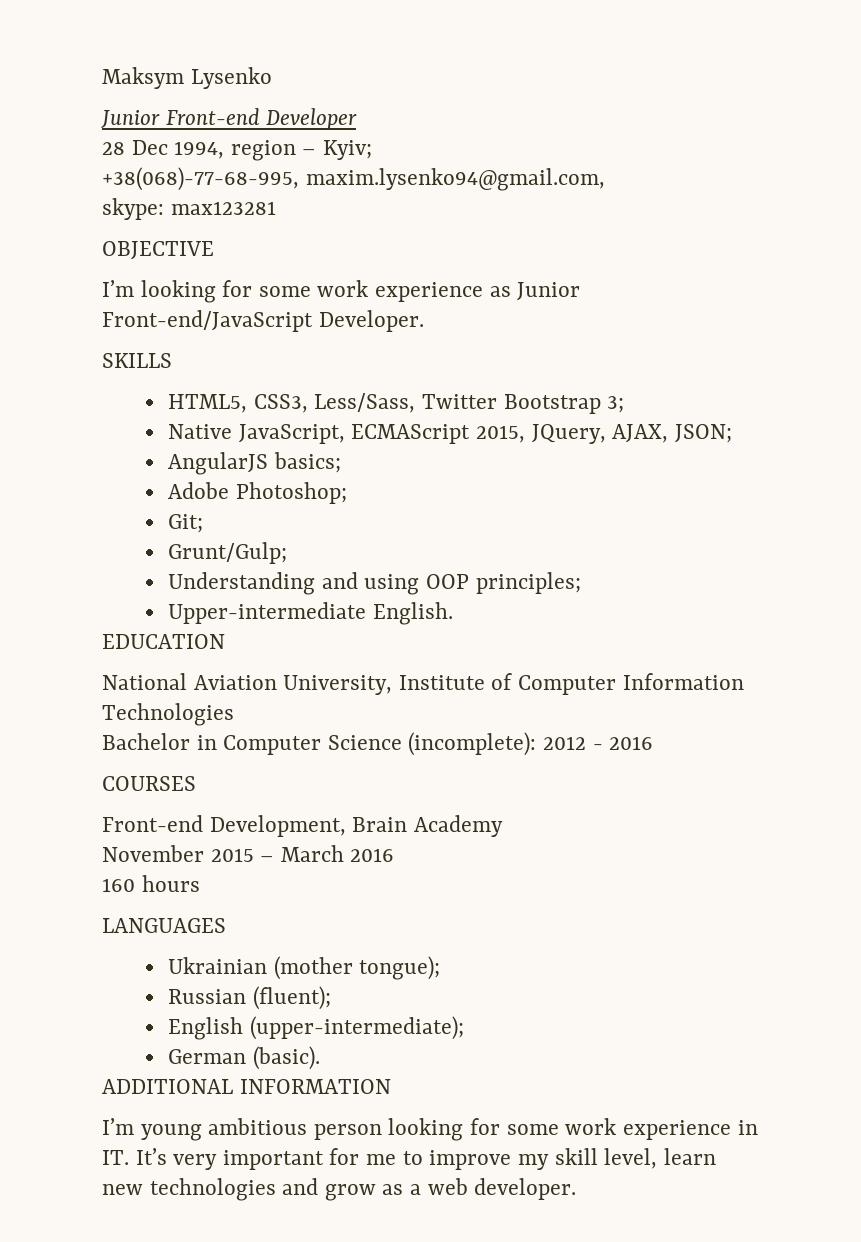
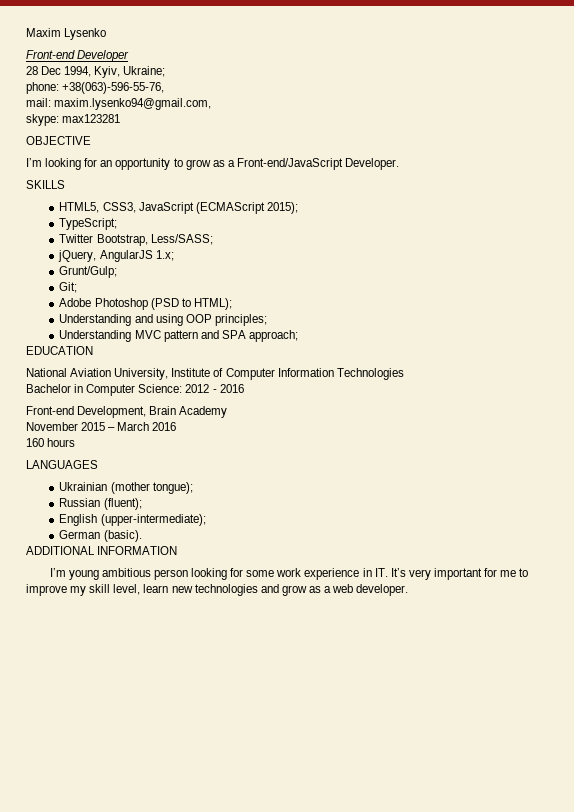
[102,67,184,89] Maksym -> [26,28,61,37] Maxim
[101,110,160,129] Junior -> (107, 34) none
[230,140,373,161] [102,167,299,191] region – Kyiv; // +38(068)-77-68-995, -> [94,66,166,78] [26,82,165,94] [26,98,51,107] Kyiv, Ukraine; // phone: +38(063)-596-55-76, // mail:
[258,280,581,302] some work experience as Junior -> [100,158,235,170] an opportunity to grow as a
[314,393,625,414] [168,424,732,444] [168,452,341,475] [168,482,347,504] [168,514,204,533] [168,542,288,564] Less/Sass, Twitter Bootstrap 3; // Native JavaScript, ECMAScript 2015, JQuery, AJAX, JSON; // AngularJS basics; // Adobe Photoshop; // Git; // Grunt/Gulp; -> [138,202,298,214] [59,218,118,230] [59,234,213,246] [58,250,174,262] [59,266,118,278] [59,282,78,293] [59,298,232,310] JavaScript (ECMAScript 2015); // TypeScript; // Twitter Bootstrap, Less/SASS; // jQuery, AngularJS 1.x; // Grunt/Gulp; // Git; // Adobe Photoshop (PSD to HTML);
[168,602,453,625] Upper-intermediate English. -> [59,330,299,342] Understanding MVC pattern and SPA approach;
[327,732,537,756] Science (incomplete): -> [138,384,183,393] Science:
[102,776,196,791] // COURSES -> (244, 388) none

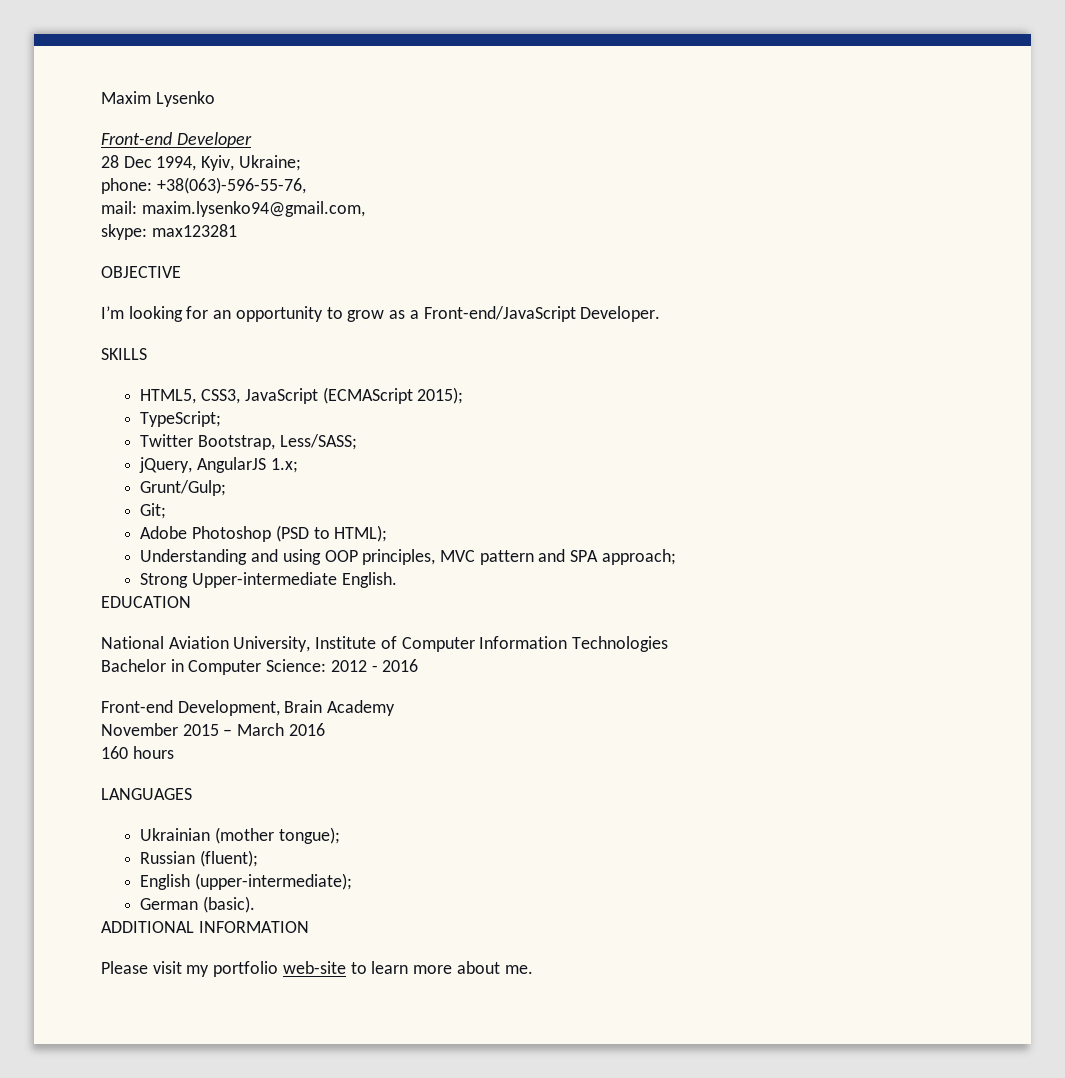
[214,314,267,326] [59,330,132,342] principles; // Understanding -> [362,549,436,565] principles,
(299, 336) none -> [140,572,397,588] // Strong Upper-intermediate English.
[49,568,529,580] [26,584,409,596] I’m young ambitious person looking for some work experience in IT. It’s very important for me to improve my skill level, learn new technologies and grow as a web developer. -> [101,961,533,977] Please visit my portfolio web-site to learn more about me.

